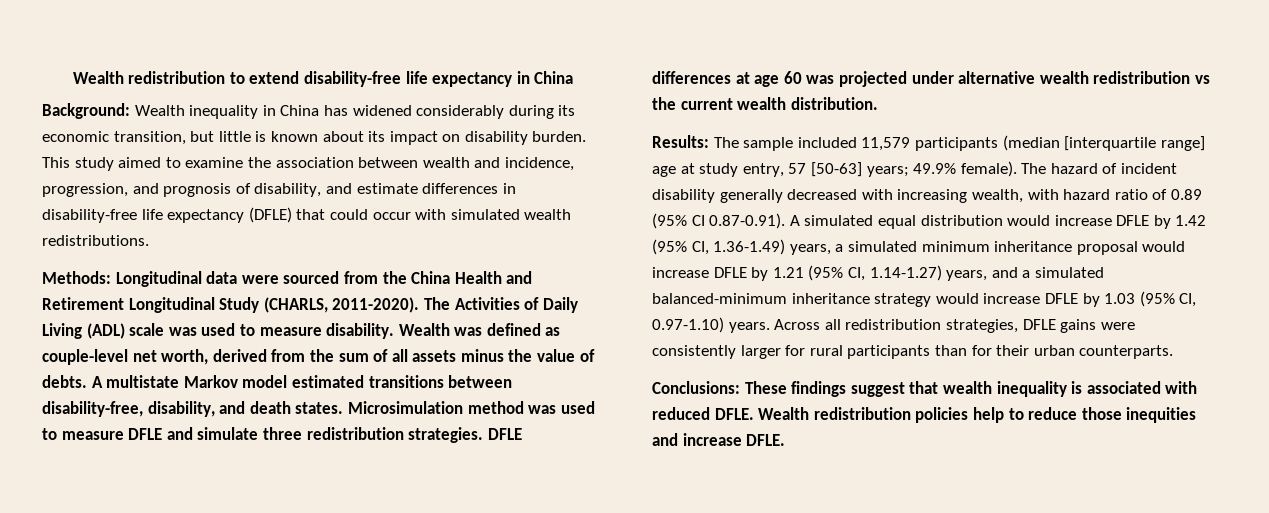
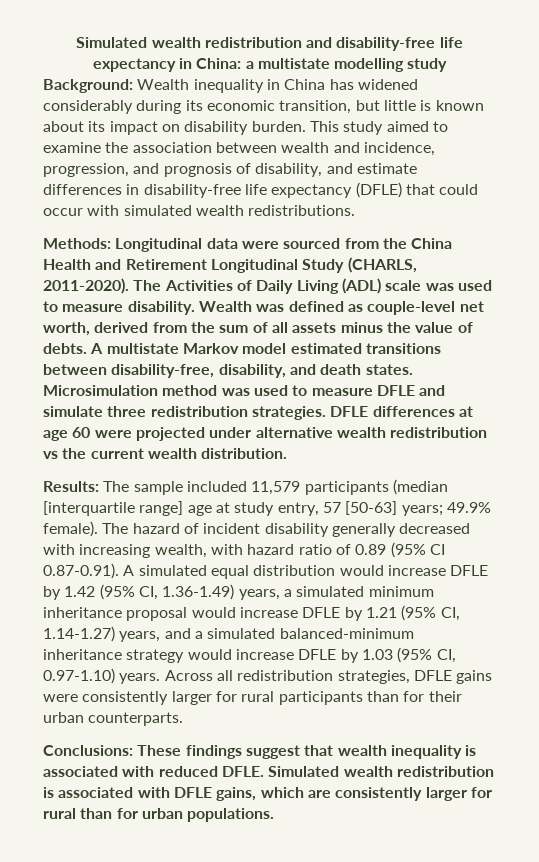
[72,71,574,87] Wealth redistribution to extend disability-free life expectancy in China -> [76,37,463,51] [92,58,448,72] Simulated wealth redistribution and disability-free life expectancy in China: a multistate modelling study
[806,75,835,84] was -> [94,430,132,438] were
[758,407,1197,423] [652,433,786,446] Wealth redistribution policies help to reduce those inequities and increase DFLE. -> [268,766,494,777] [43,787,492,801] [43,808,275,822] Simulated wealth redistribution is associated with DFLE gains, which are consistently larger for rural than for urban populations.

